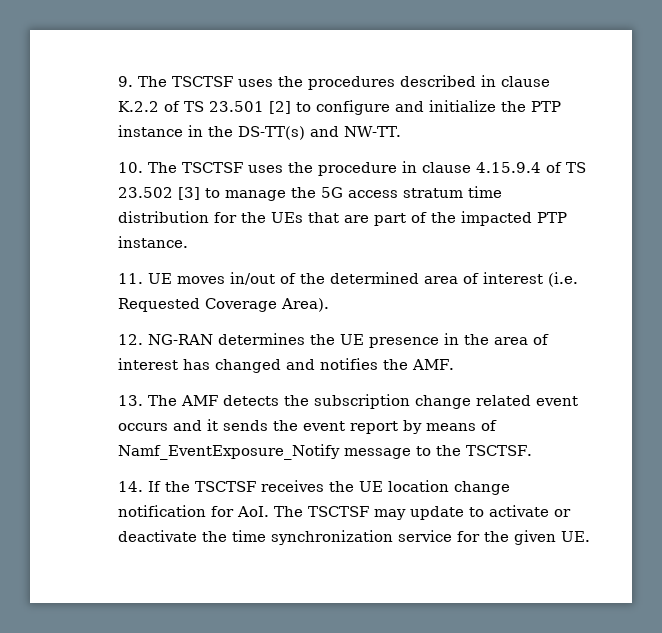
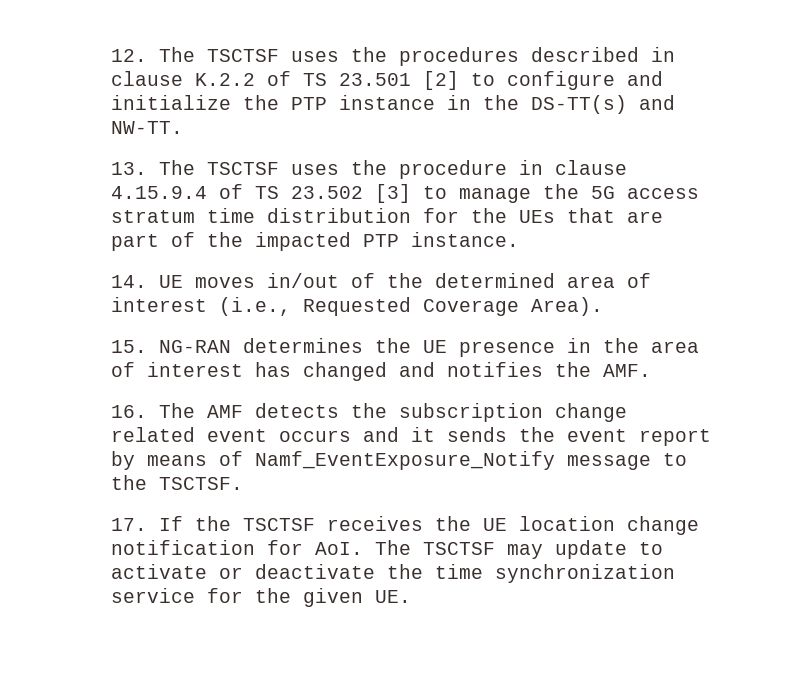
[117,76,133,87] 9. -> [111,49,148,62] 12.
[117,162,143,173] 10. -> [111,162,148,175] 13.
[117,273,143,284] 11. -> [111,275,148,288] 14.
[547,272,578,287] (i.e. -> [219,297,292,316] (i.e.,
[117,334,143,345] 12. -> [111,340,148,353] 15.
[117,395,143,406] 13. -> [111,405,148,418] 16.
[117,481,143,492] 14. -> [111,518,148,531] 17.

